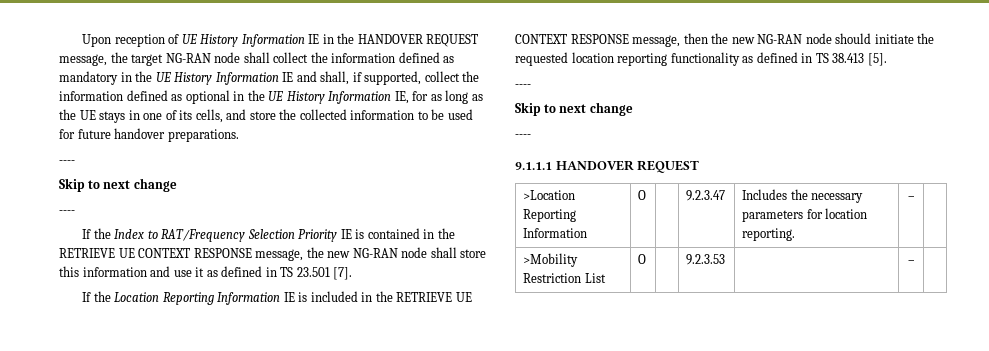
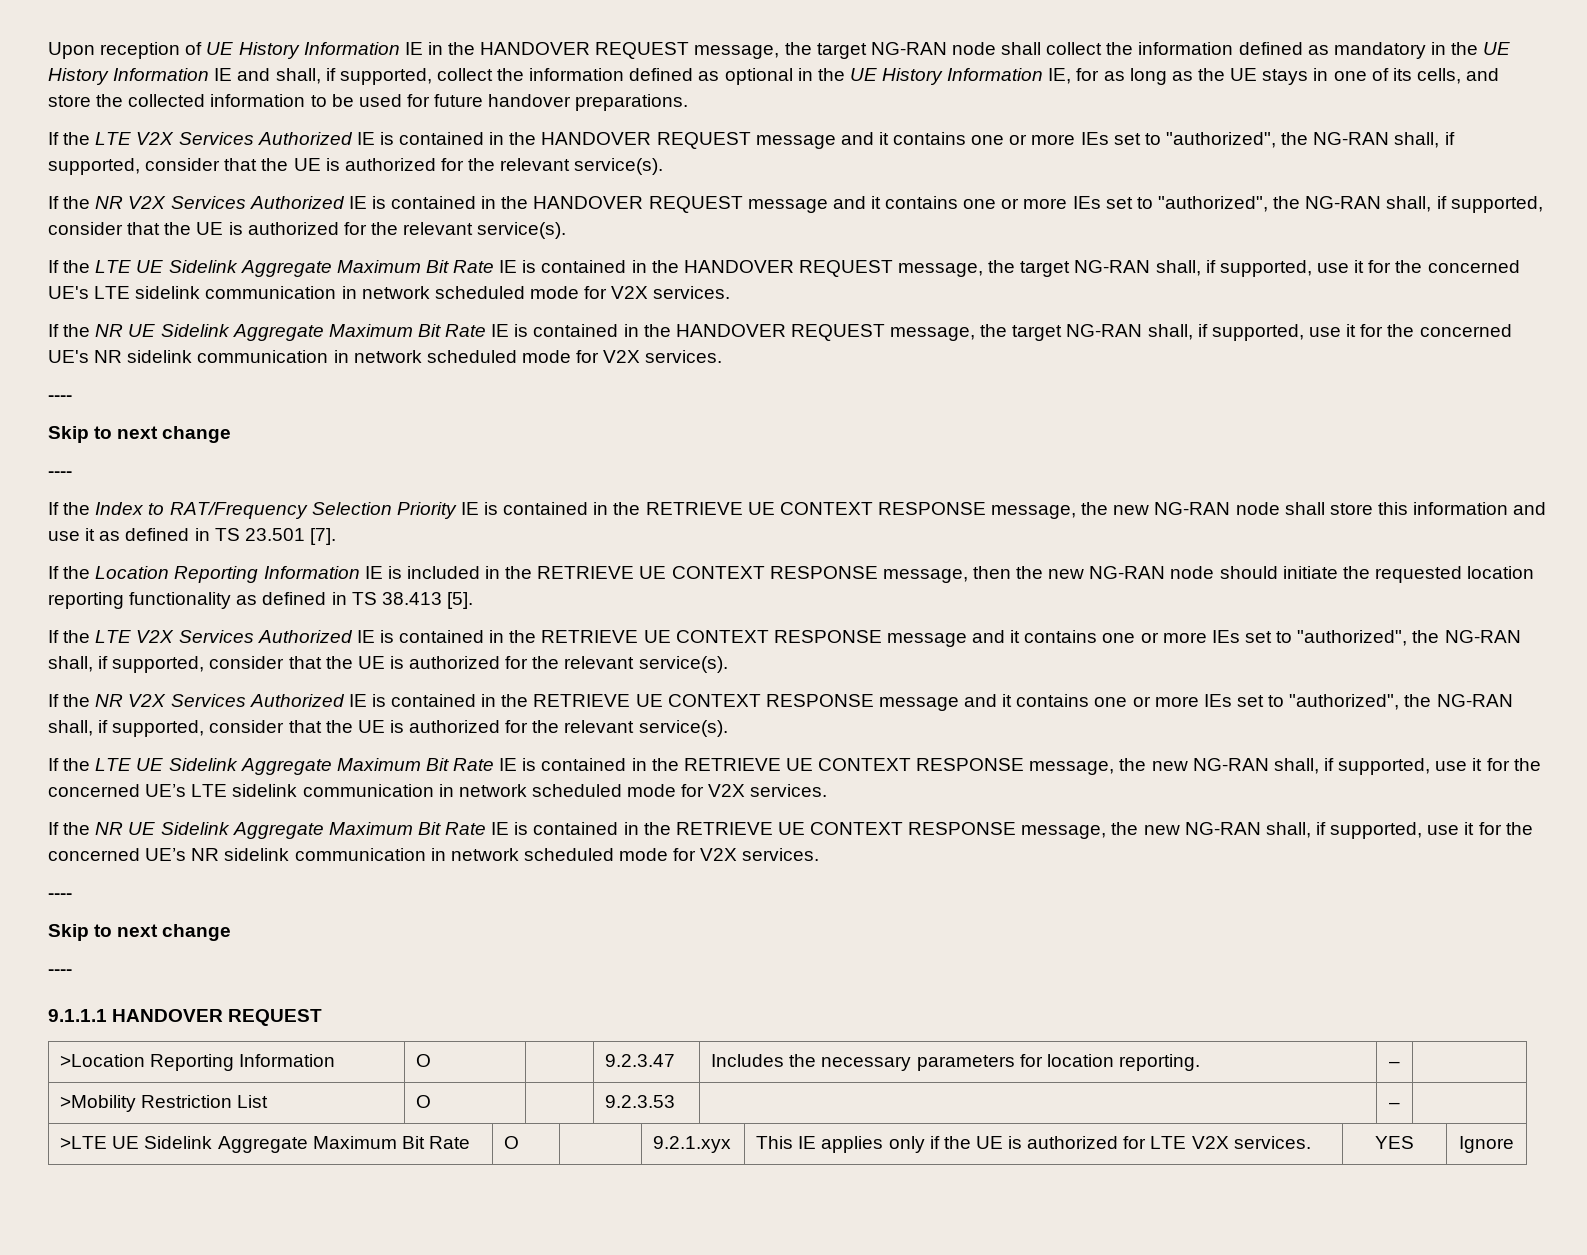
(239, 135) none -> [48,132,1455,149] [48,158,664,175] [48,196,1543,213] [48,222,567,239] [48,260,1520,277] [48,286,731,299] [48,324,1512,341] [48,350,723,363] // If the LTE V2X Services Authorized IE is contained in the HANDOVER REQUEST message and it contains one or more IEs set to "authorized", the NG-RAN shall, if supported, consider that the UE is authorized for the relevant service(s). // If the NR V2X Services Authorized IE is contained in the HANDOVER REQUEST message and it contains one or more IEs set to "authorized", the NG-RAN shall, if supported, consider that the UE is authorized for the relevant service(s). // If the LTE UE Sidelink Aggregate Maximum Bit Rate IE is contained in the HANDOVER REQUEST message, the target NG-RAN shall, if supported, use it for the concerned UE's LTE sidelink communication in network scheduled mode for V2X services. // If the NR UE Sidelink Aggregate Maximum Bit Rate IE is contained in the HANDOVER REQUEST message, the target NG-RAN shall, if supported, use it for the concerned UE's NR sidelink communication in network scheduled mode for V2X services.
(887, 59) none -> [48,630,1521,647] [48,656,728,673] [48,694,1513,711] [48,720,728,737] [48,758,1541,775] [48,784,828,797] [48,822,1533,839] [48,848,820,861] // If the LTE V2X Services Authorized IE is contained in the RETRIEVE UE CONTEXT RESPONSE message and it contains one or more IEs set to "authorized", the NG-RAN shall, if supported, consider that the UE is authorized for the relevant service(s). // If the NR V2X Services Authorized IE is contained in the RETRIEVE UE CONTEXT RESPONSE message and it contains one or more IEs set to "authorized", the NG-RAN shall, if supported, consider that the UE is authorized for the relevant service(s). // If the LTE UE Sidelink Aggregate Maximum Bit Rate IE is contained in the RETRIEVE UE CONTEXT RESPONSE message, the new NG-RAN shall, if supported, use it for the concerned UE’s LTE sidelink communication in network scheduled mode for V2X services. // If the NR UE Sidelink Aggregate Maximum Bit Rate IE is contained in the RETRIEVE UE CONTEXT RESPONSE message, the new NG-RAN shall, if supported, use it for the concerned UE’s NR sidelink communication in network scheduled mode for V2X services.
(915, 262) none -> [60,1136,470,1153] [504,1136,520,1149] [653,1136,732,1153] [756,1136,1311,1153] [1375,1136,1414,1149] [1459,1136,1514,1153] // >LTE UE Sidelink Aggregate Maximum Bit Rate | O | | 9.2.1.xyx | This IE applies only if the UE is authorized for LTE V2X services. | YES | Ignore

